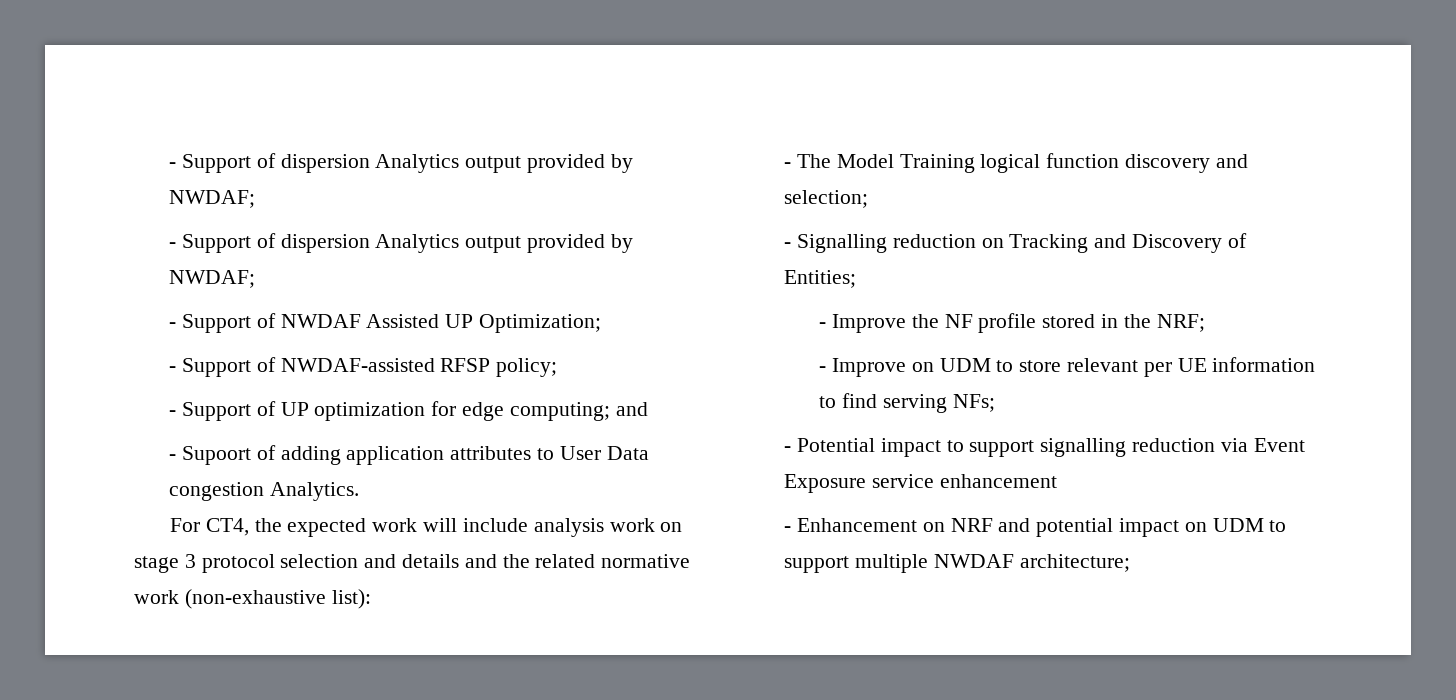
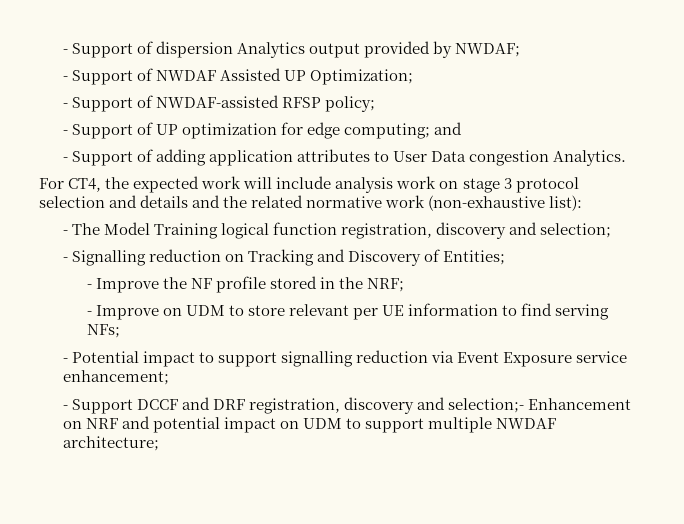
[169,153,633,173] [169,190,256,208] [169,233,633,253] [169,270,256,288] - Support of dispersion Analytics output provided by NWDAF; // - Support of dispersion Analytics output provided by NWDAF; -> [62,41,521,58] - Support of dispersion Analytics output provided by NWDAF;
[181,446,251,465] Supoort -> [71,151,133,166] Support
(1120, 160) none -> [341,223,433,239] registration,
[939,474,1057,488] [784,526,792,532] enhancement // - -> [62,370,169,385] [62,397,525,414] enhancement; // - Support DCCF and DRF registration, discovery and selection;-

